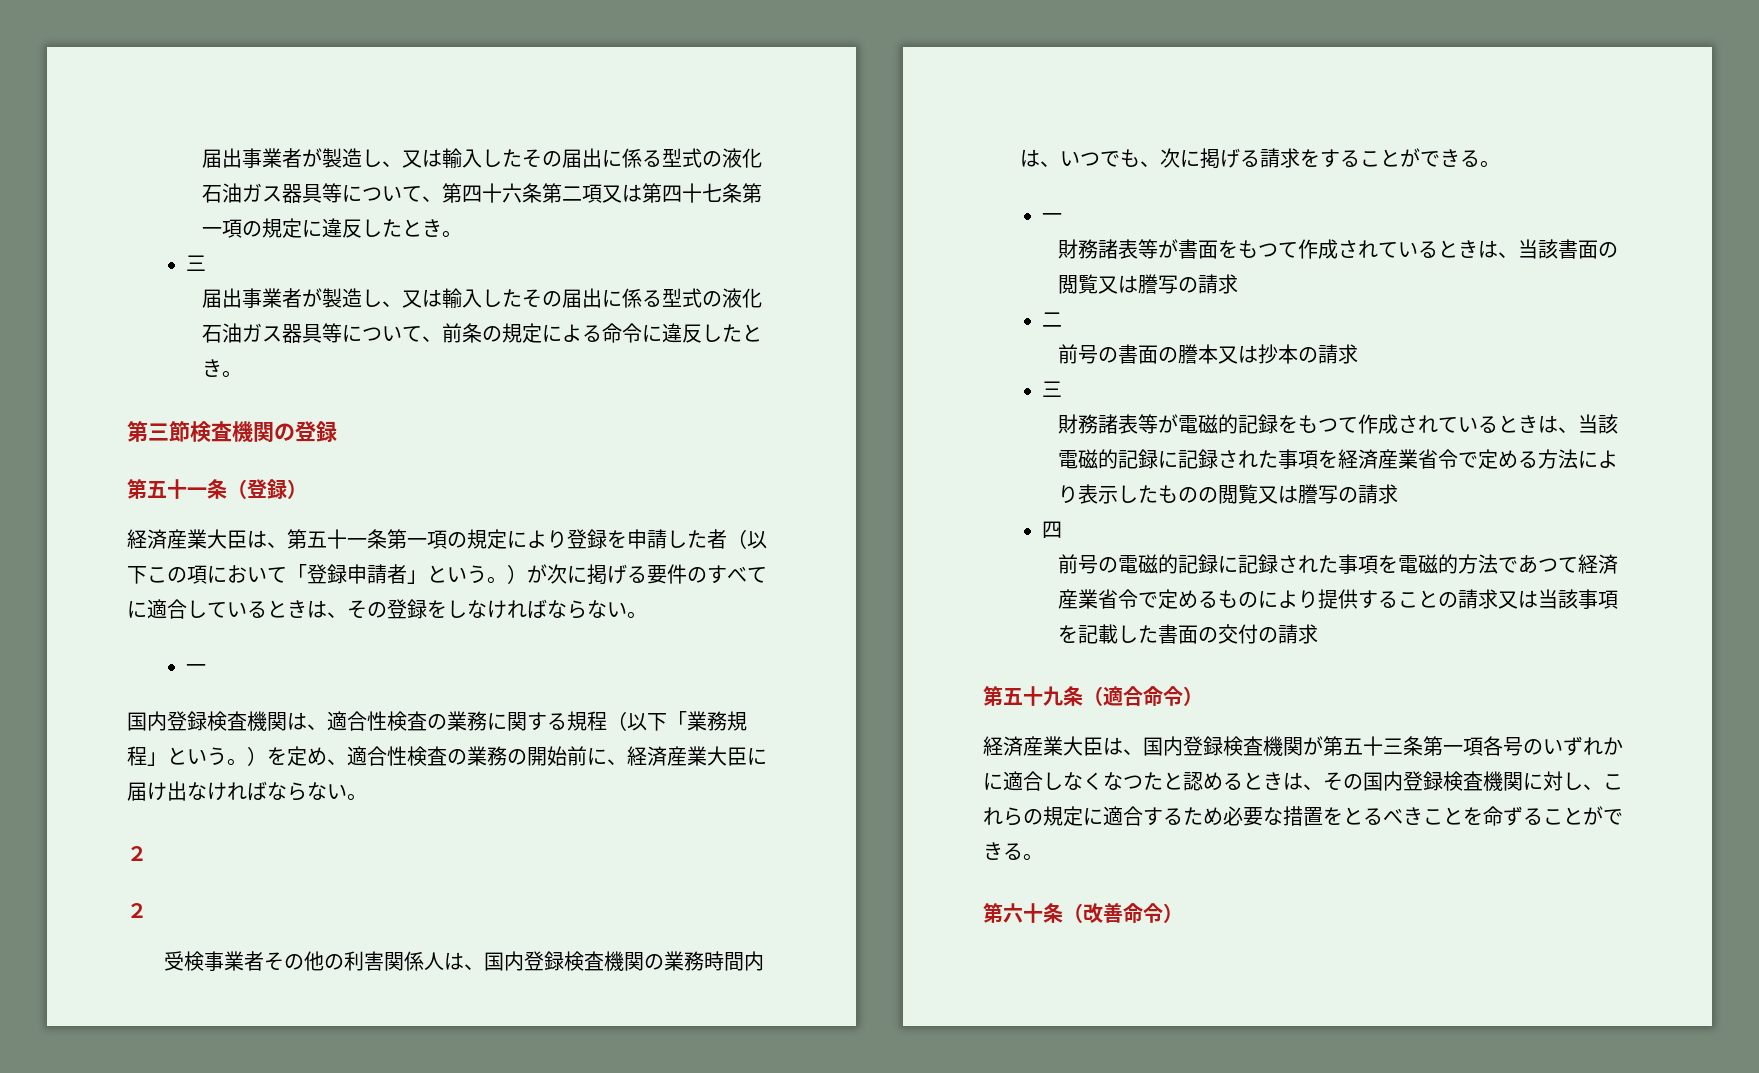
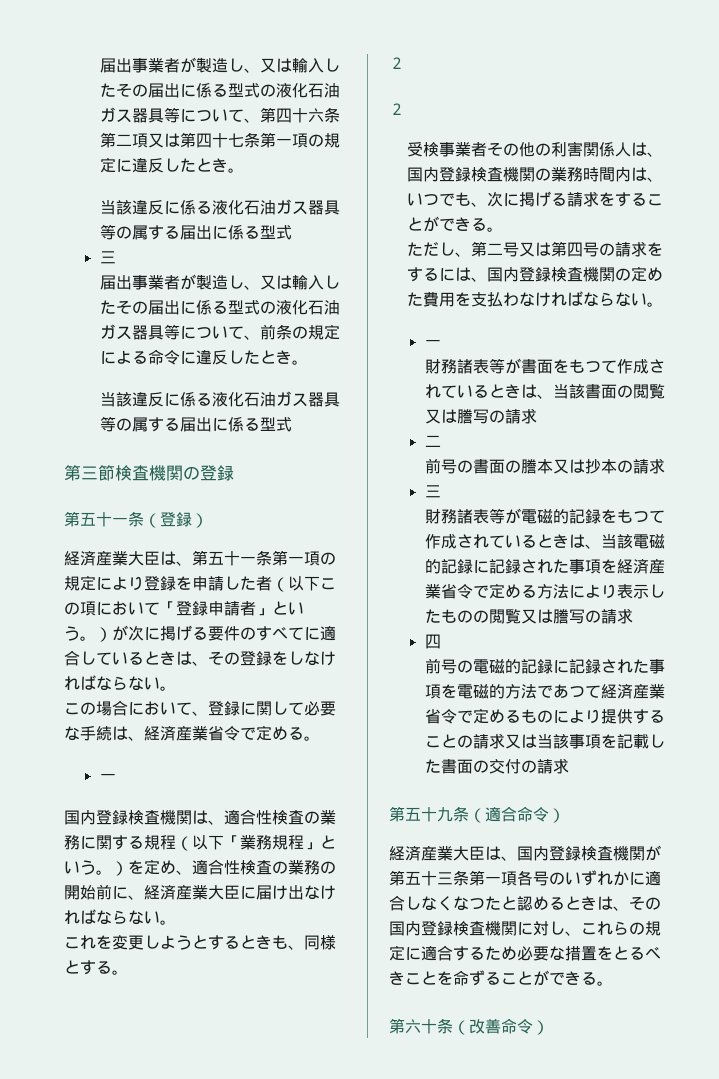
(462, 234) none -> [100,199,341,215] [100,224,293,240] // 当該違反に係る液化石油ガス器具等の属する届出に係る型式
(242, 374) none -> [100,391,341,407] [100,416,293,432] // 当該違反に係る液化石油ガス器具等の属する届出に係る型式
(647, 615) none -> [64,700,336,716] [64,725,320,741] // この場合において、登録に関して必要な手続は、経済産業省令で定める。
(367, 797) none -> [64,935,336,950] [64,960,128,975] // これを変更しようとするときも、同様とする。
(1501, 164) none -> [407,241,664,257] [407,266,664,282] [407,291,664,307] // ただし、第二号又は第四号の請求をするには、国内登録検査機関の定めた費用を支払わなければならない。

